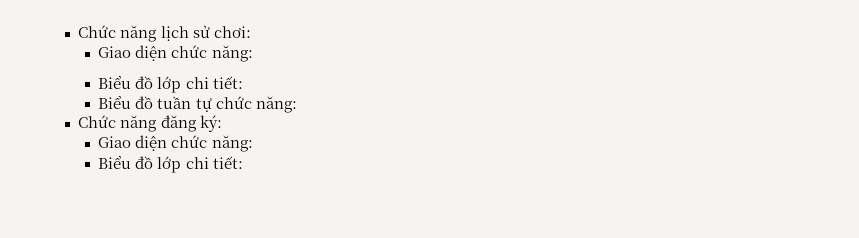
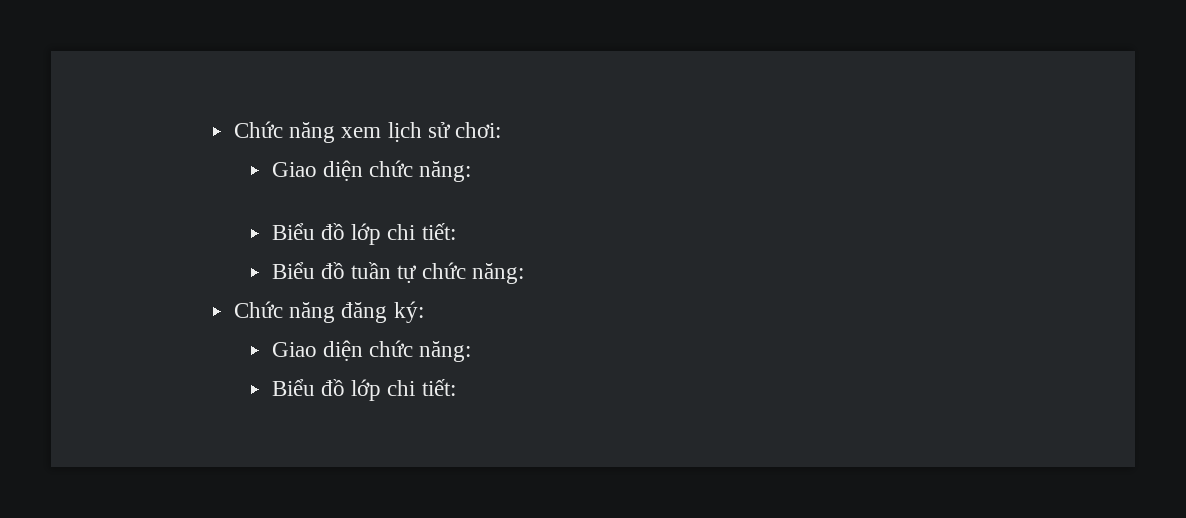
[78,25,158,42] Chức năng -> [234,121,382,143] Chức năng xem

